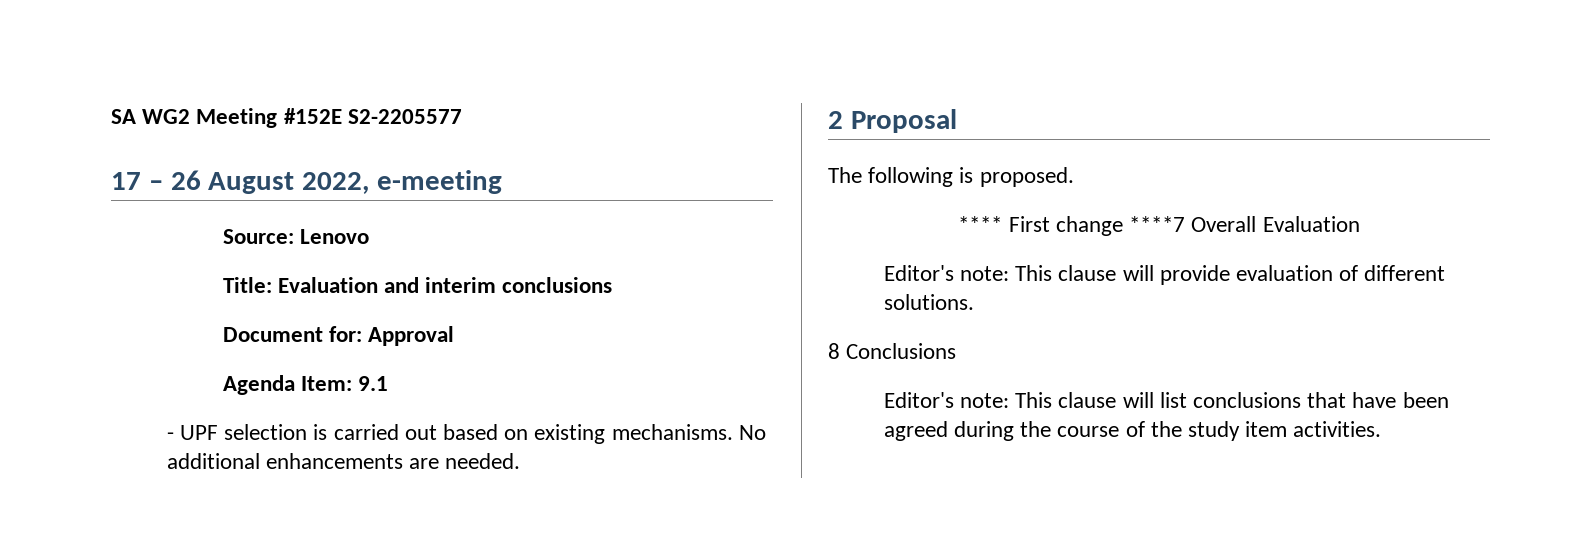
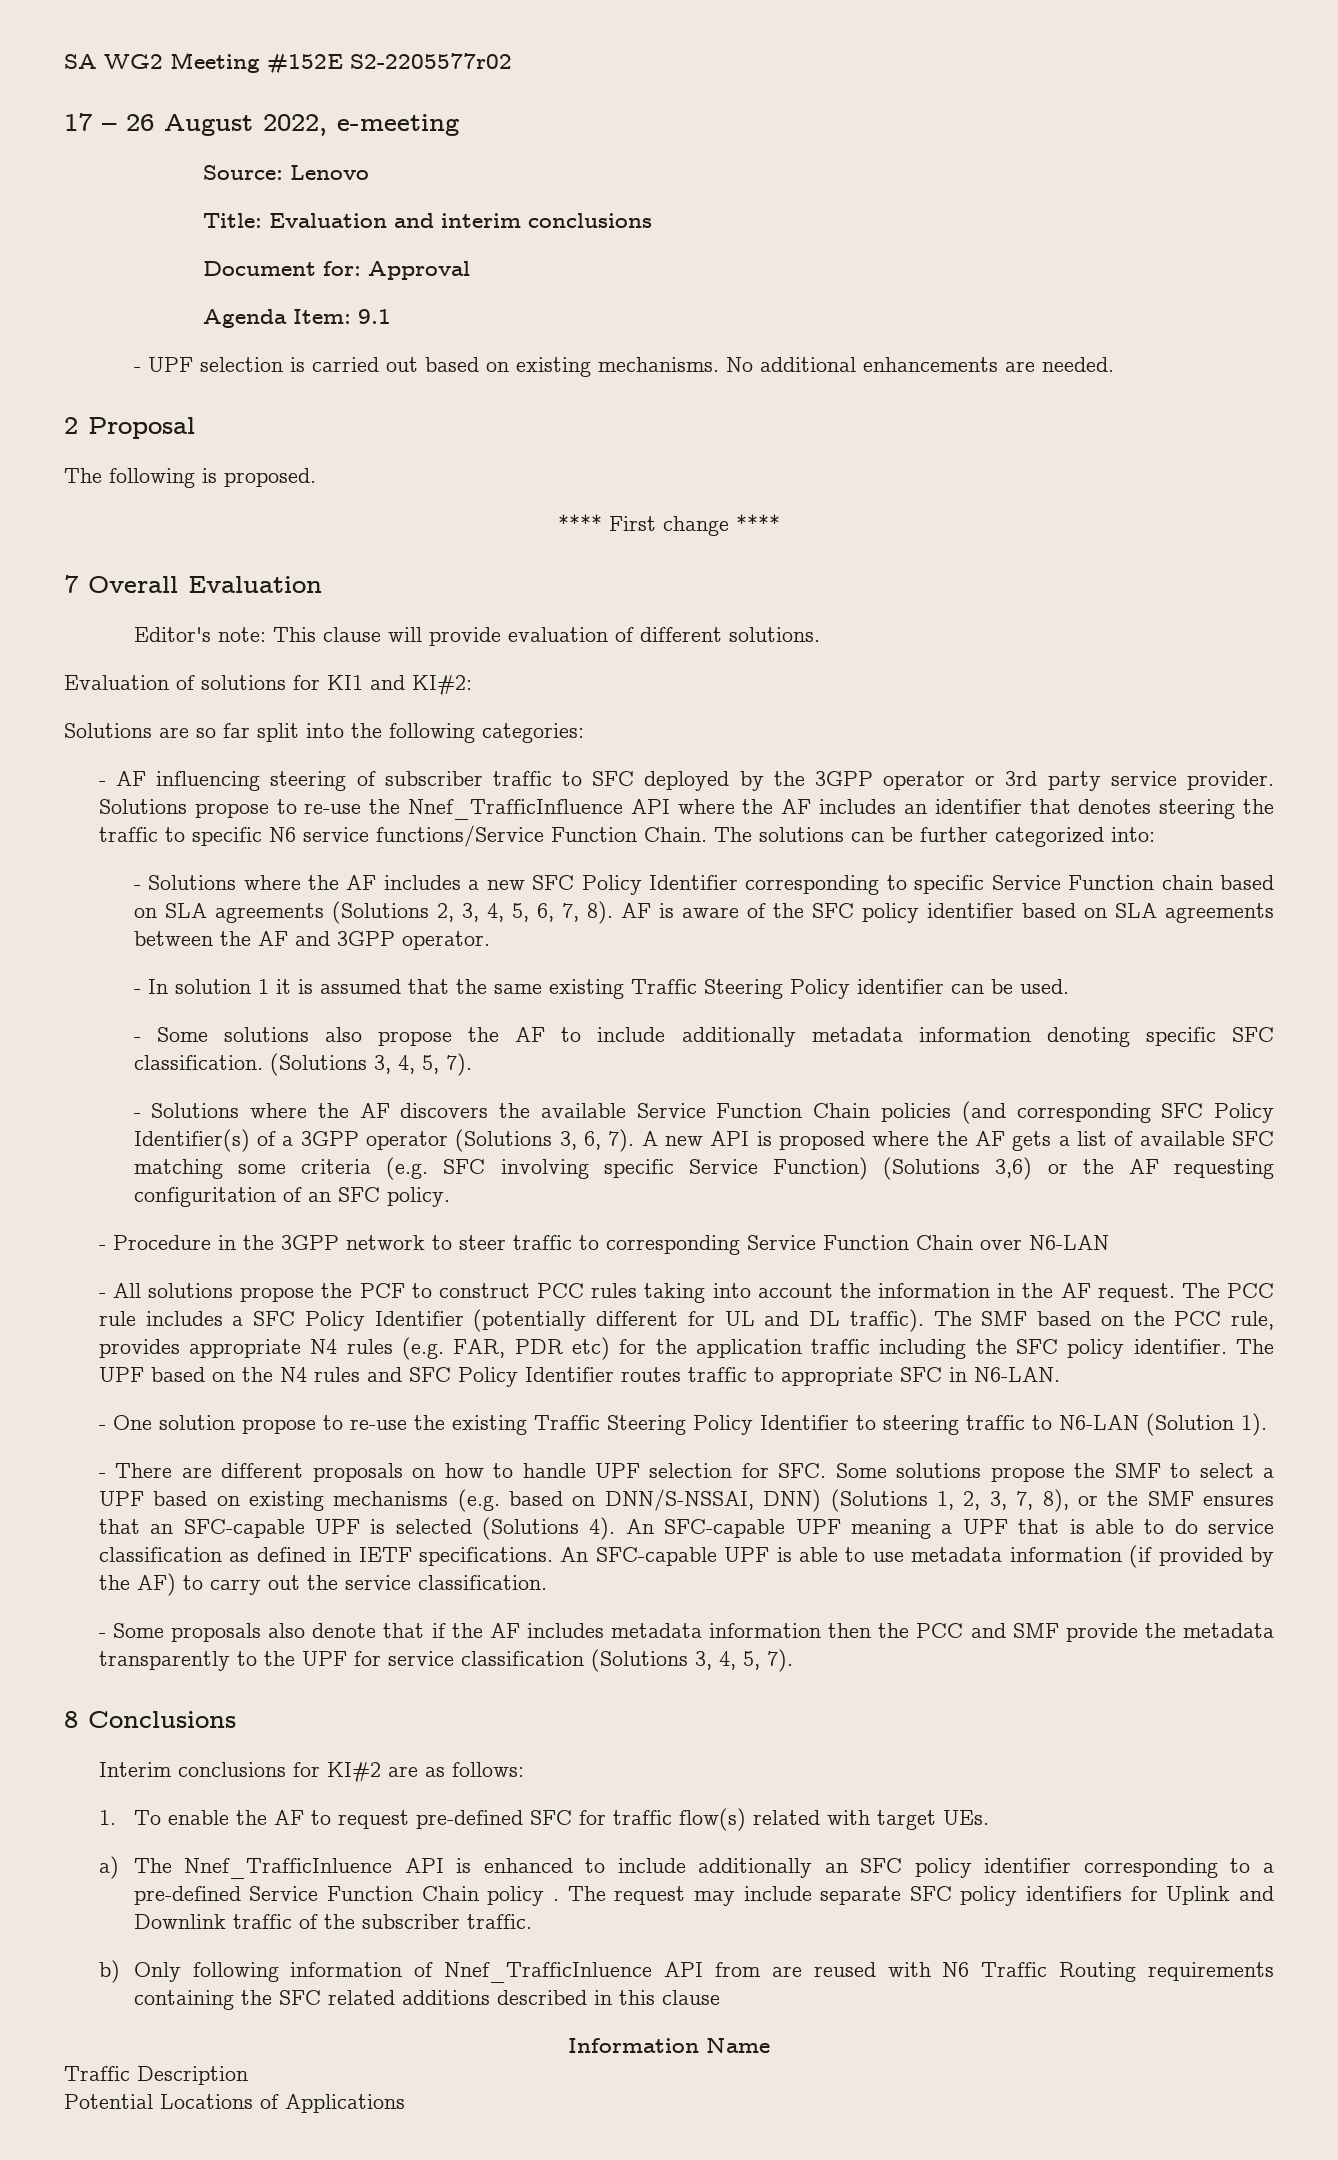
[347,109,462,124] S2-2205577 -> [350,53,512,69] S2-2205577r02
[1129,216,1186,232] ****7 -> [736,514,780,531] [64,575,78,593] **** // 7
[828,343,957,359] [883,392,1449,408] [883,421,1382,441] 8 Conclusions // Editor's note: This clause will list conclusions that have been agreed during the course of the study item activities. -> [64,675,472,697] [64,723,584,743] [98,771,1274,791] [98,799,1274,820] [98,825,1155,847] [133,875,1274,895] [133,901,1274,924] [133,931,490,950] [133,979,1069,999] [133,1027,1274,1047] [133,1053,472,1076] [133,1101,1274,1124] [133,1129,1274,1152] [133,1157,1274,1180] [133,1187,450,1207] [98,1235,1109,1255] [98,1283,1275,1303] [98,1309,1274,1332] [98,1337,1274,1360] [98,1367,1060,1387] [98,1413,1267,1436] [98,1463,1274,1482] [98,1489,1274,1512] [98,1517,1274,1540] [98,1545,1274,1568] [98,1573,547,1596] [98,1623,1274,1642] [98,1649,793,1672] [64,1711,236,1728] [98,1762,524,1784] [98,1808,989,1831] [98,1856,1275,1879] [133,1886,1274,1906] [133,1914,532,1929] [98,1960,1274,1983] [133,1990,720,2010] [568,2038,770,2053] [64,2066,248,2085] [64,2094,405,2113] Evaluation of solutions for KI1 and KI#2: // Solutions are so far split into the following categories: // - AF influencing steering of subscriber traffic to SFC deployed by the 3GPP operator or 3rd party service provider. Solutions propose to re-use the Nnef_TrafficInfluence API where the AF includes an identifier that denotes steering the traffic to specific N6 service functions/Service Function Chain. The solutions can be further categorized into: // - Solutions where the AF includes a new SFC Policy Identifier corresponding to specific Service Function chain based on SLA agreements (Solutions 2, 3, 4, 5, 6, 7, 8). AF is aware of the SFC policy identifier based on SLA agreements between the AF and 3GPP operator. // - In solution 1 it is assumed that the same existing Traffic Steering Policy identifier can be used. // - Some solutions also propose the AF to include additionally metadata information denoting specific SFC classification. (Solutions 3, 4, 5, 7). // - Solutions where the AF discovers the available Service Function Chain policies (and corresponding SFC Policy Identifier(s) of a 3GPP operator (Solutions 3, 6, 7). A new API is proposed where the AF gets a list of available SFC matching some criteria (e.g. SFC involving specific Service Function) (Solutions 3,6) or the AF requesting configuritation of an SFC policy. // - Procedure in the 3GPP network to steer traffic to corresponding Service Function Chain over N6-LAN // - All solutions propose the PCF to construct PCC rules taking into account the information in the AF request. The PCC rule includes a SFC Policy Identifier (potentially different for UL and DL traffic). The SMF based on the PCC rule, provides appropriate N4 rules (e.g. FAR, PDR etc) for the application traffic including the SFC policy identifier. The UPF based on the N4 rules and SFC Policy Identifier routes traffic to appropriate SFC in N6-LAN. // - One solution propose to re-use the existing Traffic Steering Policy Identifier to steering traffic to N6-LAN (Solution 1). // - There are different proposals on how to handle UPF selection for SFC. Some solutions propose the SMF to select a UPF based on existing mechanisms (e.g. based on DNN/S-NSSAI, DNN) (Solutions 1, 2, 3, 7, 8), or the SMF ensures that an SFC-capable UPF is selected (Solutions 4). An SFC-capable UPF meaning a UPF that is able to do service classification as defined in IETF specifications. An SFC-capable UPF is able to use metadata information (if provided by the AF) to carry out the service classification. // - Some proposals also denote that if the AF includes metadata information then the PCC and SMF provide the metadata transparently to the UPF for service classification (Solutions 3, 4, 5, 7). // 8 Conclusions // Interim conclusions for KI#2 are as follows: // 1. To enable the AF to request pre-defined SFC for traffic flow(s) related with target UEs. // a) The Nnef_TrafficInluence API is enhanced to include additionally an SFC policy identifier corresponding to a pre-defined Service Function Chain policy . The request may include separate SFC policy identifiers for Uplink and Downlink traffic of the subscriber traffic. // b) Only following information of Nnef_TrafficInluence API from are reused with N6 Traffic Routing requirements containing the SFC related additions described in this clause // Information Name // Traffic Description // Potential Locations of Applications

